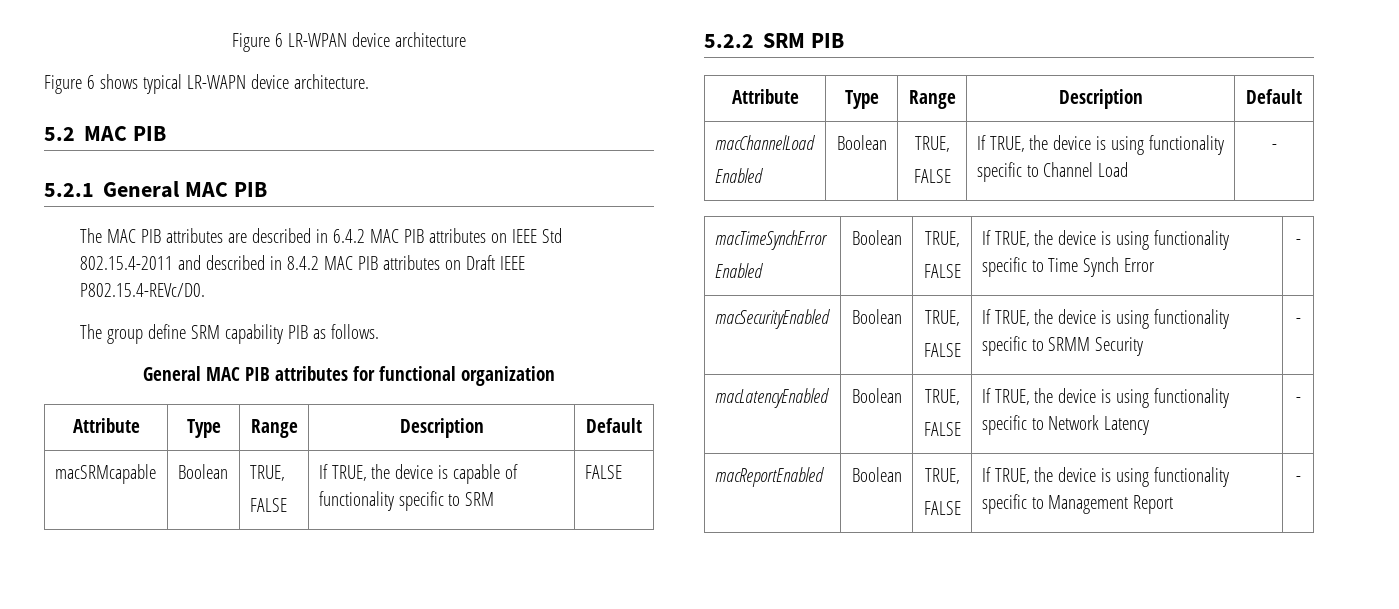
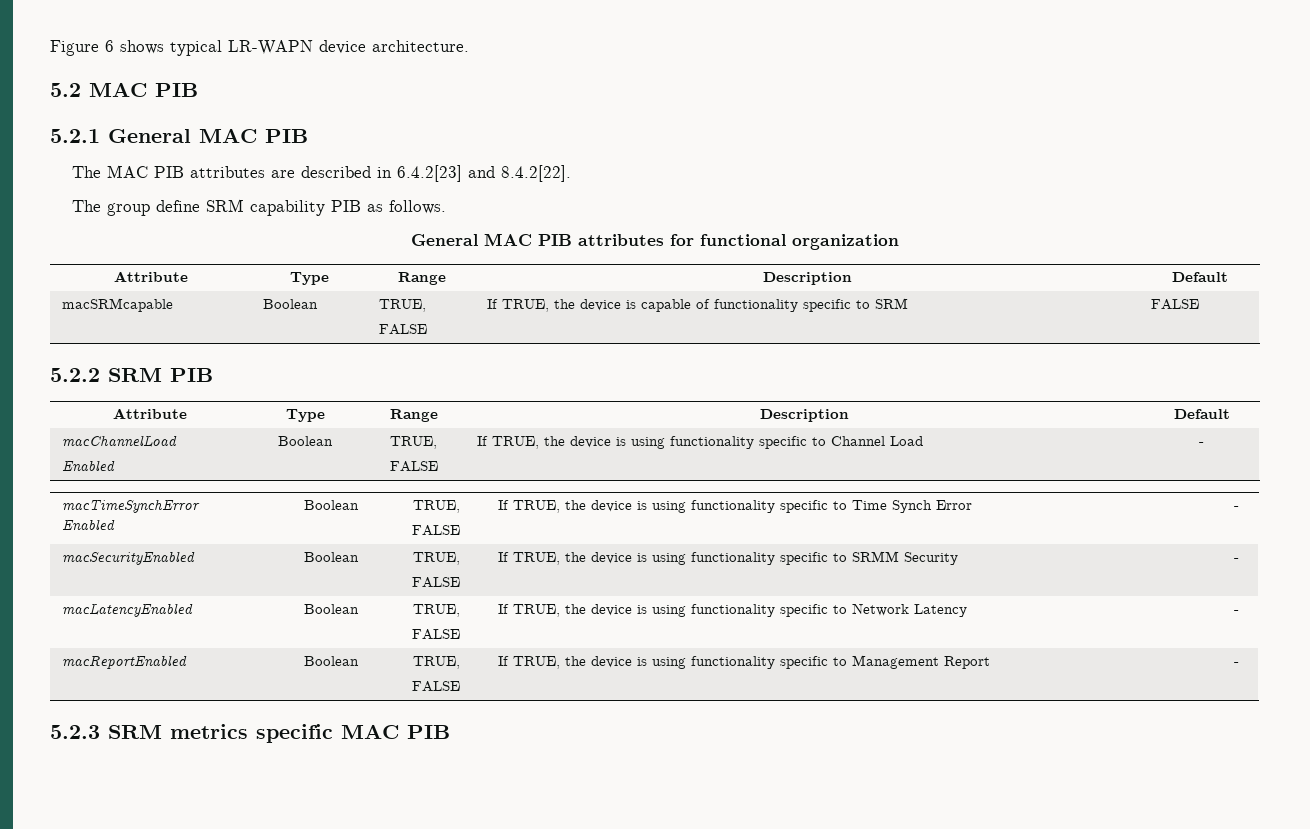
[232,32,466,52] [44,75,95,94] Figure 6 LR-WPAN device architecture // Figure 6 -> [50,40,114,56] Figure 6
[332,228,562,243] [80,255,525,270] [80,283,206,297] 6.4.2 MAC PIB attributes on IEEE Std 802.15.4-2011 and described in 8.4.2 MAC PIB attributes on Draft IEEE P802.15.4-REVc/D0. -> [397,165,572,182] 6.4.2[23] and 8.4.2[22].
(1301, 479) none -> [50,724,451,743] // 5.2.3 SRM metrics specific MAC PIB

